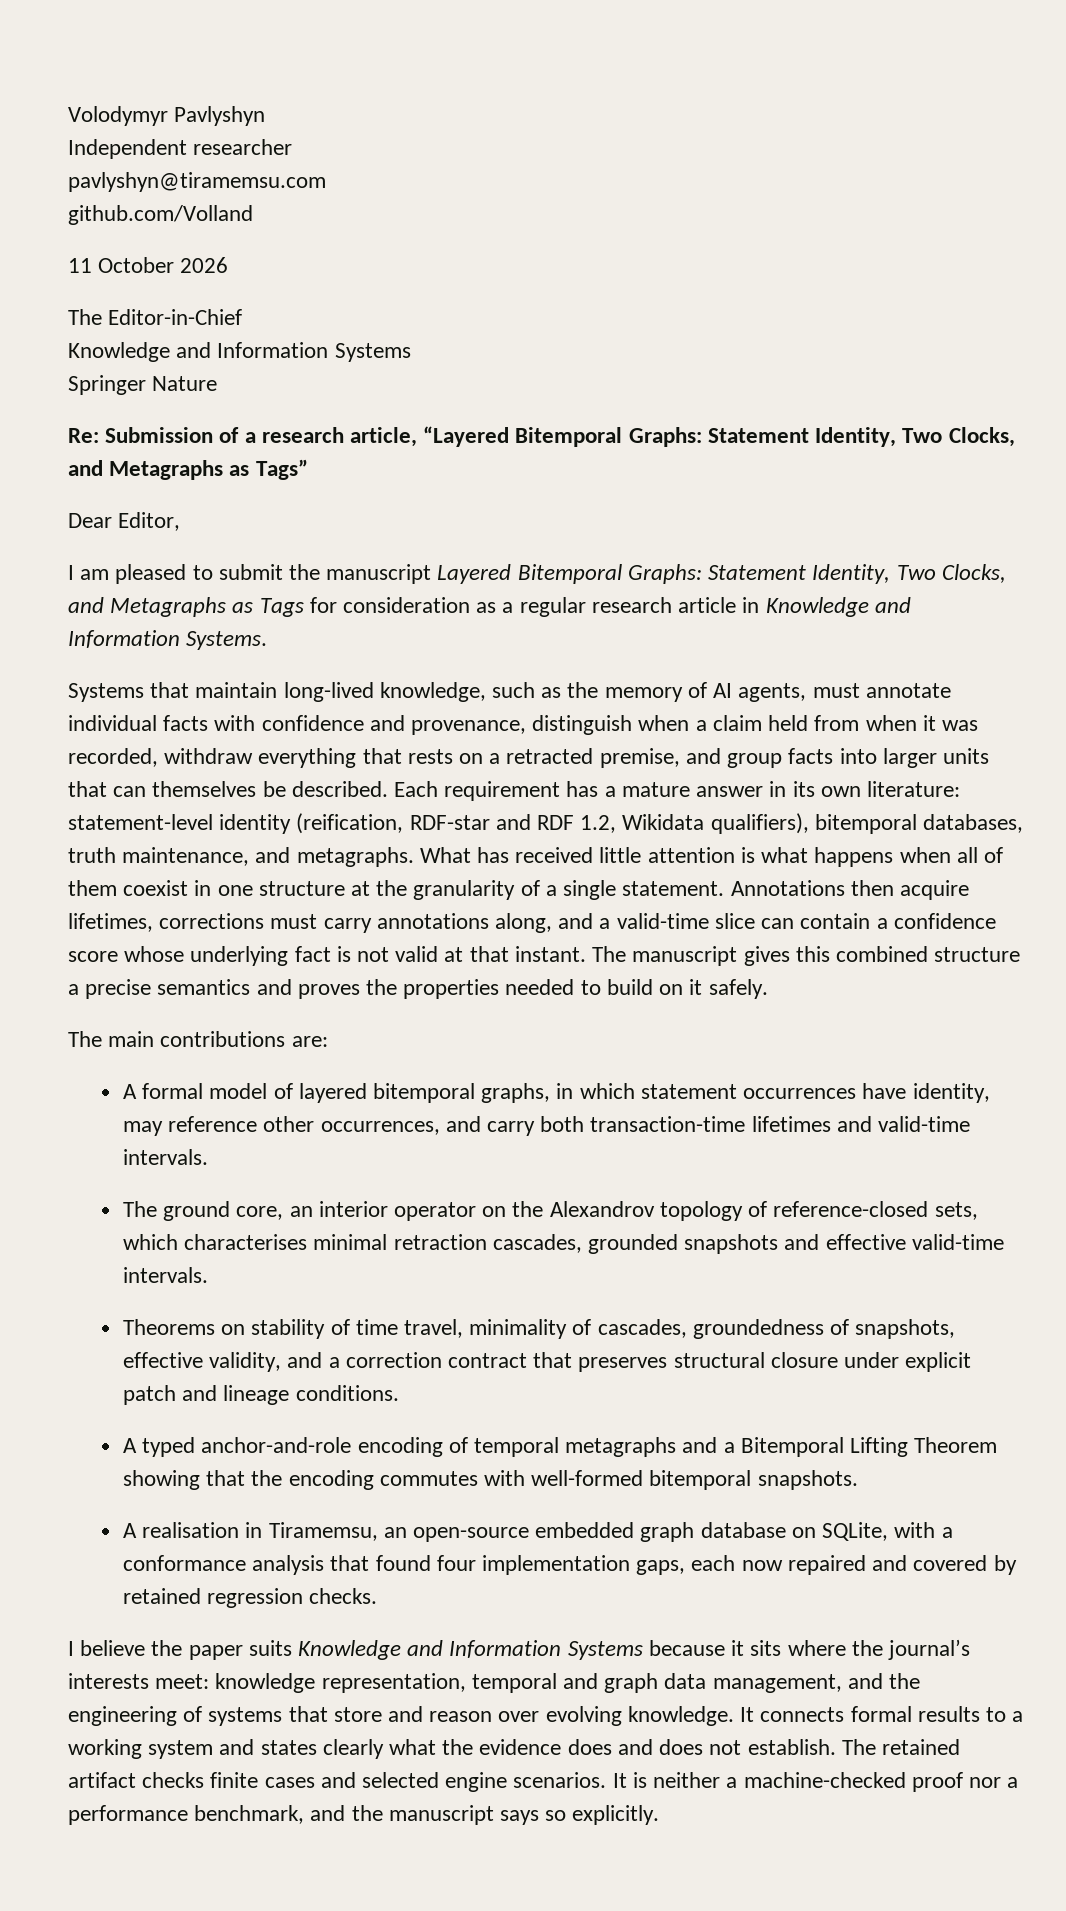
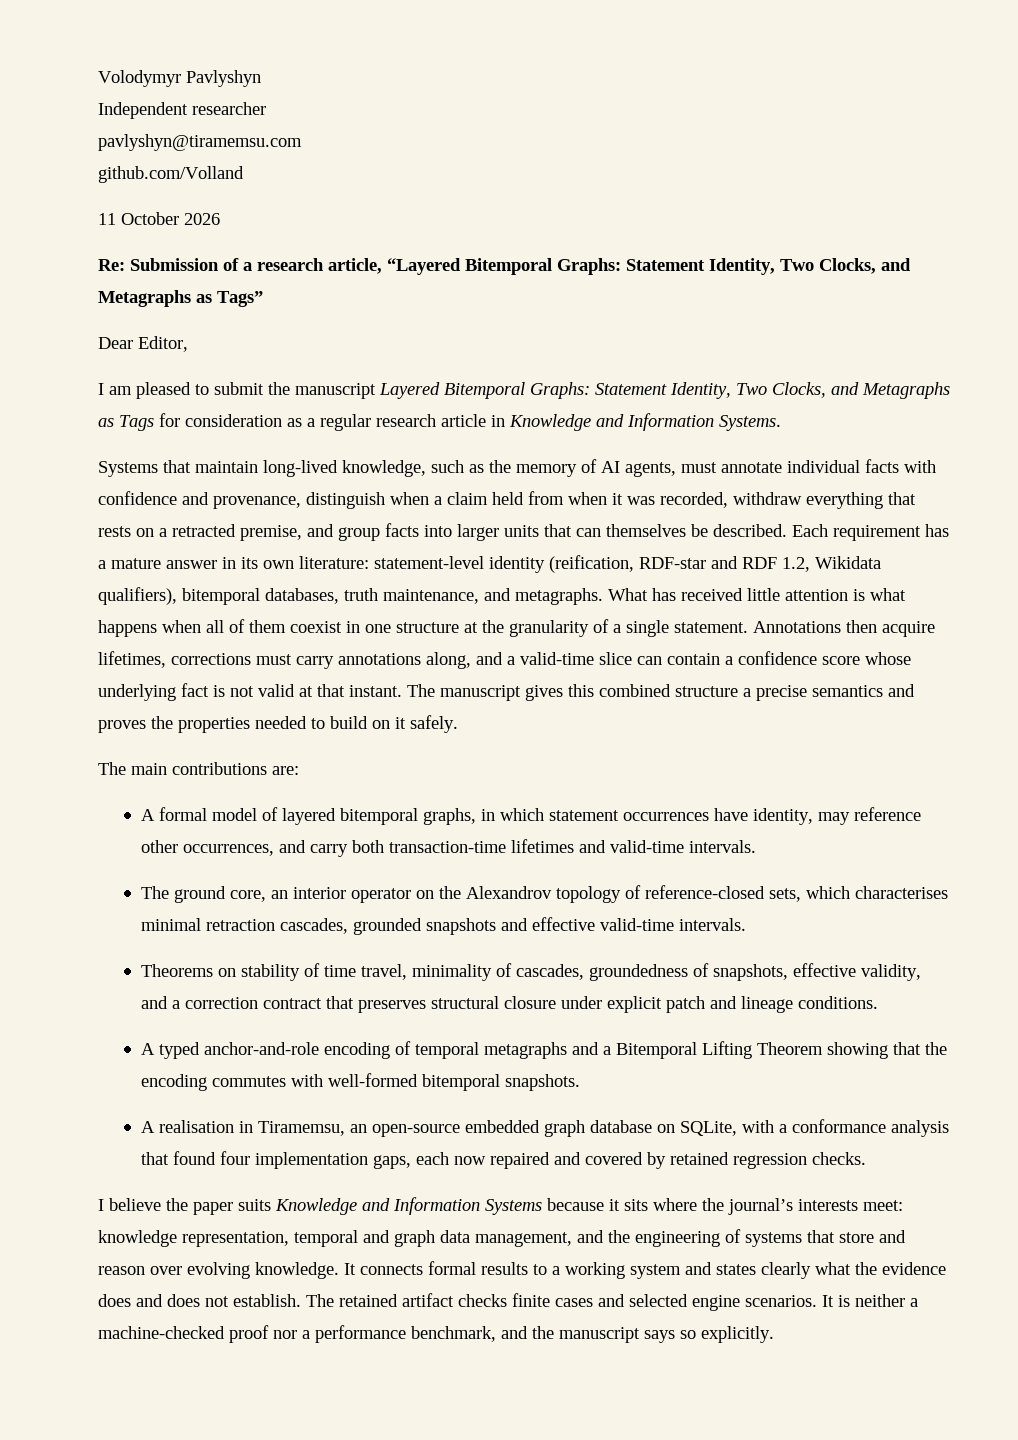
[68,309,243,325] [68,342,411,362] [68,375,218,395] // The Editor-in-Chief // Knowledge and Information Systems // Springer Nature -> (220, 219) none

